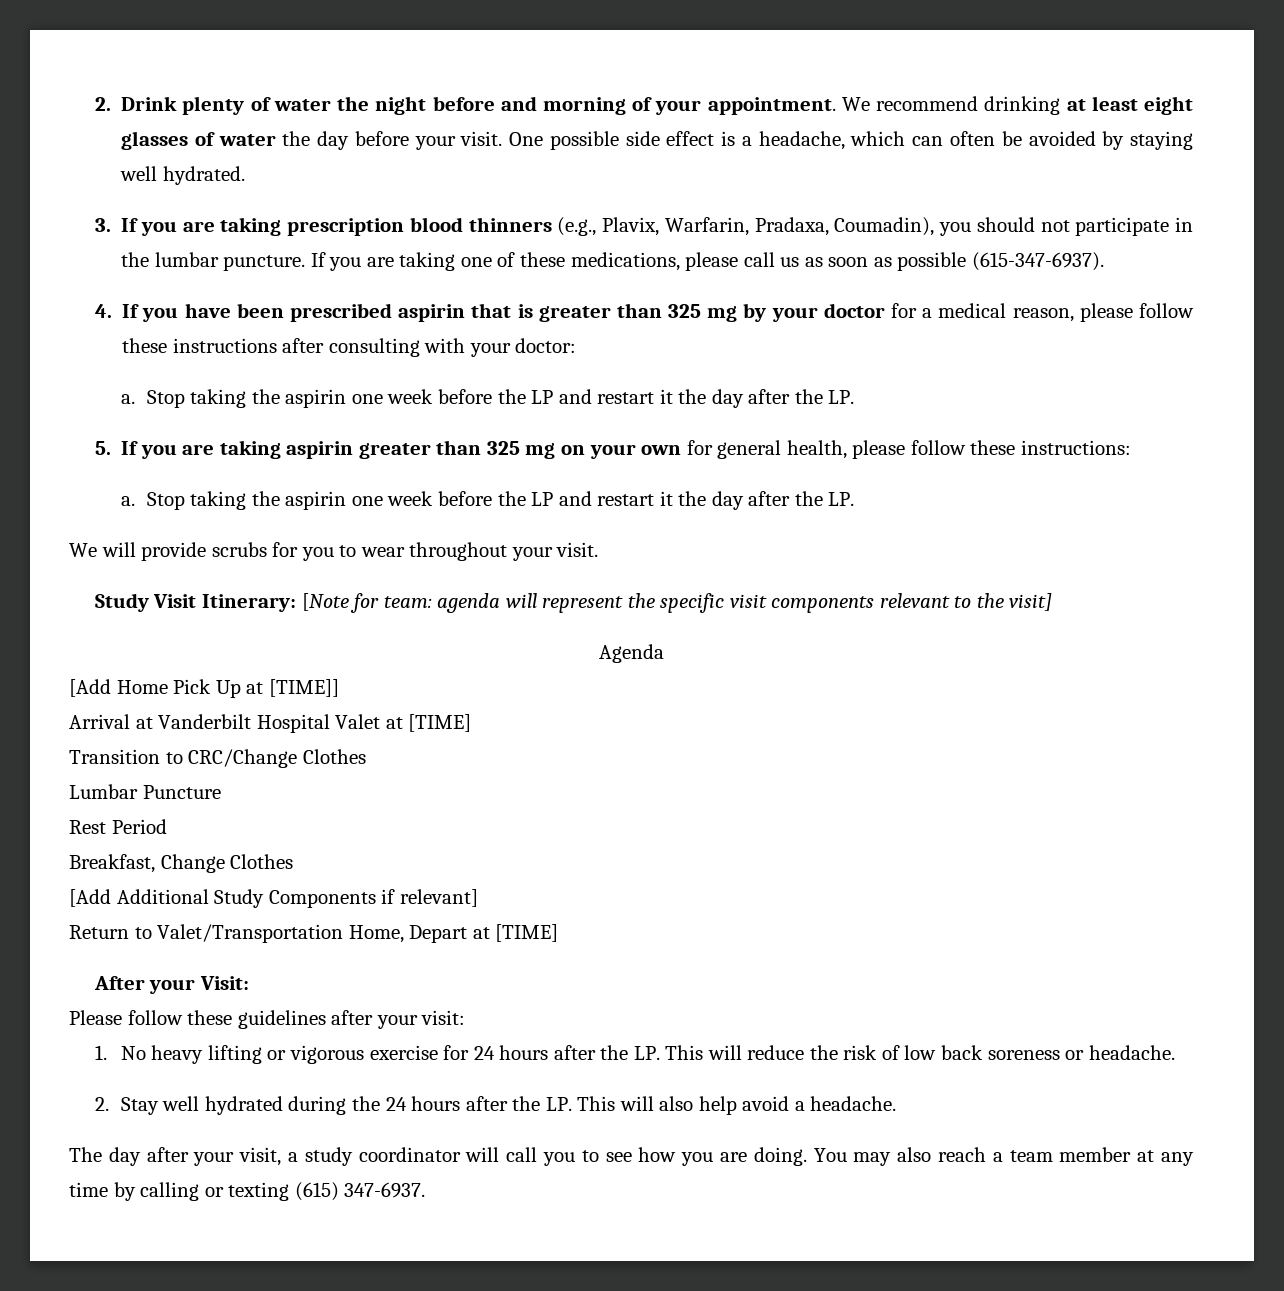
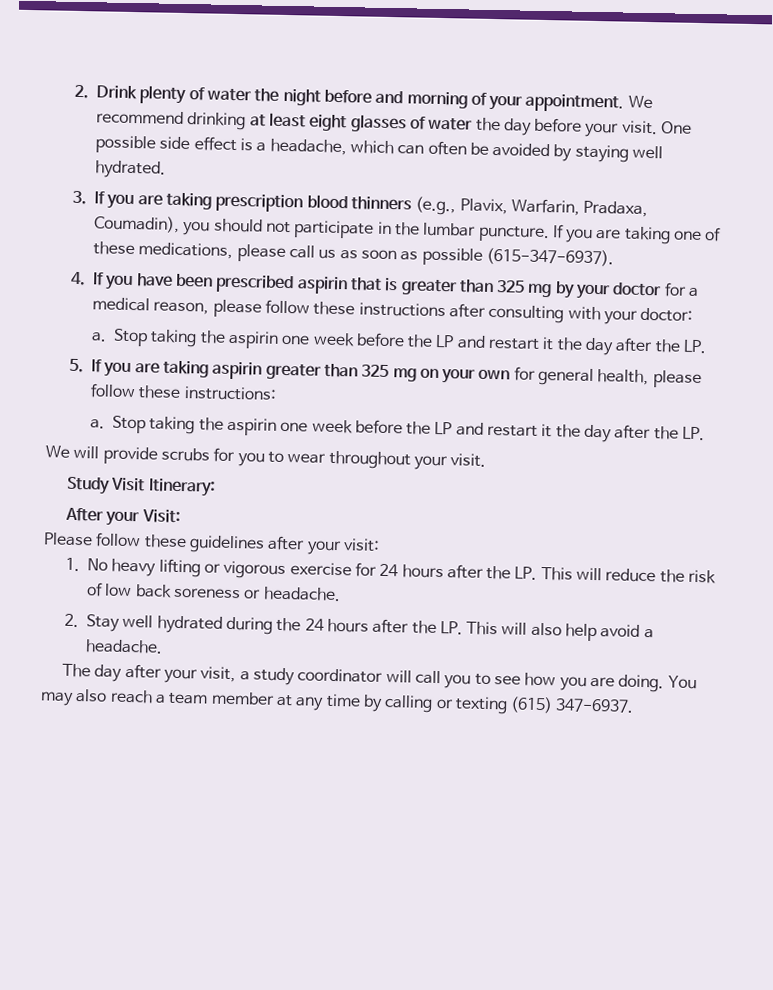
[301,593,1053,613] [598,644,664,663] [69,679,339,698] [69,714,472,733] [69,749,366,768] [69,784,221,799] [69,819,167,834] [69,854,294,873] [69,889,478,908] [69,924,559,943] [Note for team: agenda will represent the specific visit components relevant to the visit] // Agenda // [Add Home Pick Up at [TIME]] // Arrival at Vanderbilt Hospital Valet at [TIME] // Transition to CRC/Change Clothes // Lumbar Puncture // Rest Period // Breakfast, Change Clothes // [Add Additional Study Components if relevant] // Return to Valet/Transportation Home, Depart at [TIME] -> (216, 487) none

